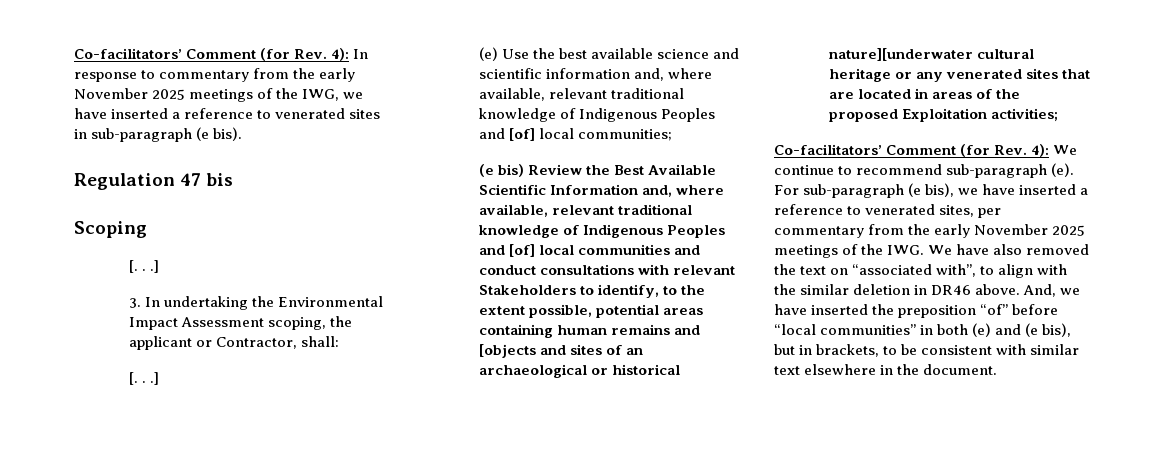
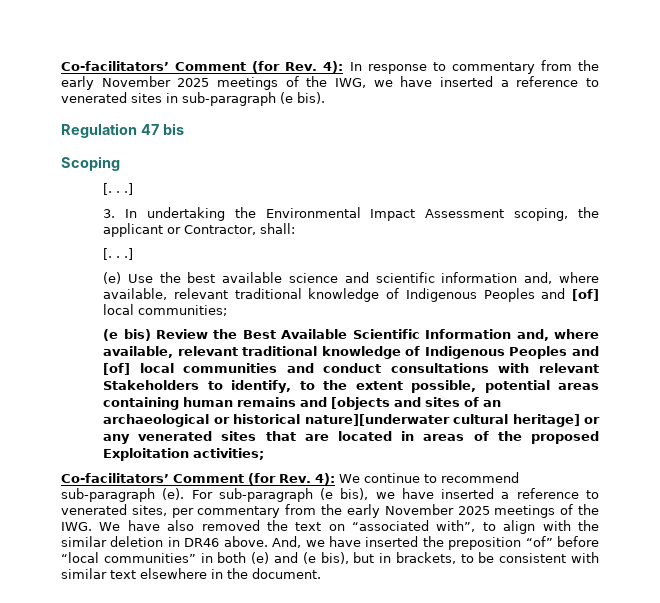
[828,68,891,82] heritage -> [512,414,580,427] heritage]

